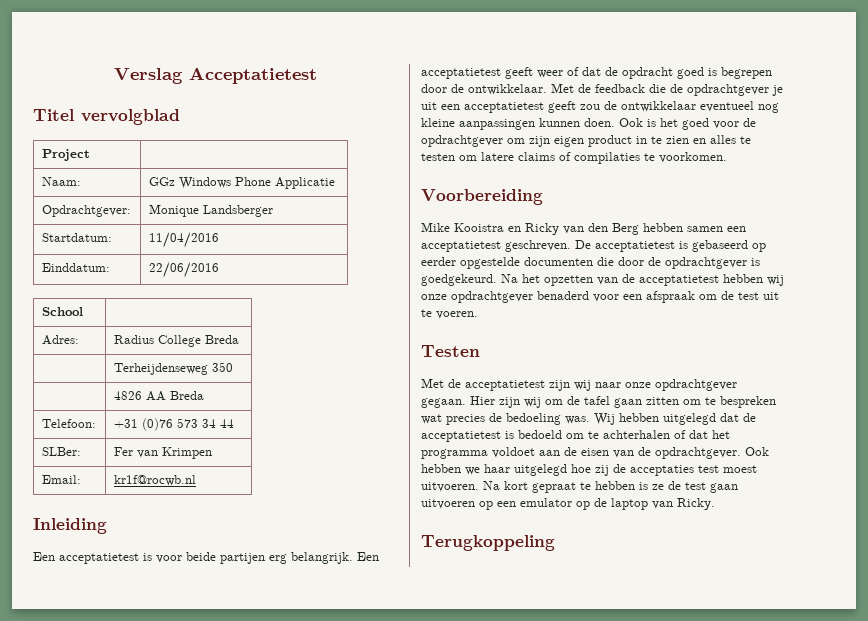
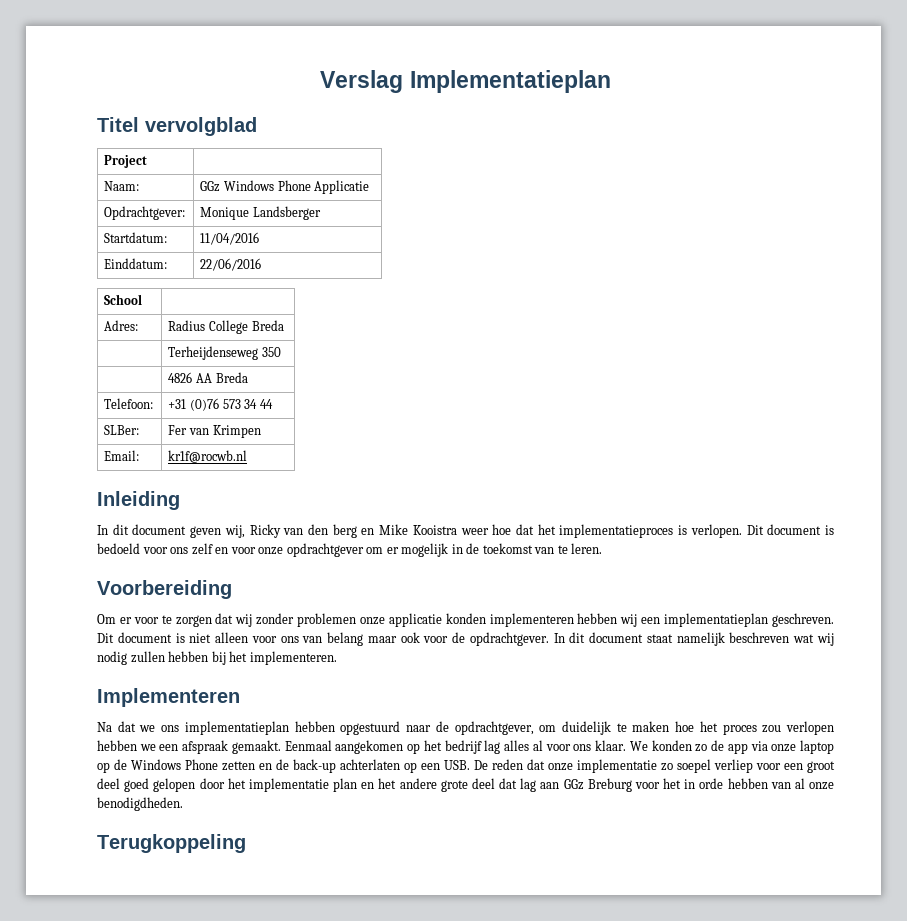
[188,67,317,84] Acceptatietest -> [409,70,611,93] Implementatieplan
[33,552,379,564] [421,67,772,79] [421,83,783,96] [421,101,779,113] [421,118,756,130] [421,135,751,147] [421,152,727,164] [421,189,543,205] [421,222,746,235] [421,240,766,252] [421,257,760,269] [421,274,784,286] [421,291,779,303] [421,309,478,319] [421,345,480,357] [421,378,737,391] [421,396,776,408] [421,413,756,425] [421,430,730,442] [421,447,769,459] [421,464,757,476] [421,481,738,493] [421,498,715,510] Een acceptatietest is voor beide partijen erg belangrijk. Een acceptatietest geeft weer of dat de opdracht goed is begrepen door de ontwikkelaar. Met de feedback die de opdrachtgever je uit een acceptatietest geeft zou de ontwikkelaar eventueel nog kleine aanpassingen kunnen doen. Ook is het goed voor de opdrachtgever om zijn eigen product in te zien en alles te testen om latere claims of compilaties te voorkomen. // Voorbereiding // Mike Kooistra en Ricky van den Berg hebben samen een acceptatietest geschreven. De acceptatietest is gebaseerd op eerder opgestelde documenten die door de opdrachtgever is goedgekeurd. Na het opzetten van de acceptatietest hebben wij onze opdrachtgever benaderd voor een afspraak om de test uit te voeren. // Testen // Met de acceptatietest zijn wij naar onze opdrachtgever gegaan. Hier zijn wij om de tafel gaan zitten om te bespreken wat precies de bedoeling was. Wij hebben uitgelegd dat de acceptatietest is bedoeld om te achterhalen of dat het programma voldoet aan de eisen van de opdrachtgever. Ook hebben we haar uitgelegd hoe zij de acceptaties test moest uitvoeren. Na kort gepraat te hebben is ze de test gaan uitvoeren op een emulator op de laptop van Ricky. -> [97,524,834,538] [97,543,603,557] [97,580,232,599] [97,613,834,627] [97,632,835,646] [97,651,337,665] [97,688,240,707] [97,721,834,735] [97,740,835,754] [97,759,835,773] [97,778,834,792] [97,797,183,811] In dit document geven wij, Ricky van den berg en Mike Kooistra weer hoe dat het implementatieproces is verlopen. Dit document is bedoeld voor ons zelf en voor onze opdrachtgever om er mogelijk in de toekomst van te leren. // Voorbereiding // Om er voor te zorgen dat wij zonder problemen onze applicatie konden implementeren hebben wij een implementatieplan geschreven. Dit document is niet alleen voor ons van belang maar ook voor de opdrachtgever. In dit document staat namelijk beschreven wat wij nodig zullen hebben bij het implementeren. // Implementeren // Na dat we ons implementatieplan hebben opgestuurd naar de opdrachtgever, om duidelijk te maken hoe het proces zou verlopen hebben we een afspraak gemaakt. Eenmaal aangekomen op het bedrijf lag alles al voor ons klaar. We konden zo de app via onze laptop op de Windows Phone zetten en de back-up achterlaten op een USB. De reden dat onze implementatie zo soepel verliep voor een groot deel goed gelopen door het implementatie plan en het andere grote deel dat lag aan GGz Breburg voor het in orde hebben van al onze benodigdheden.

